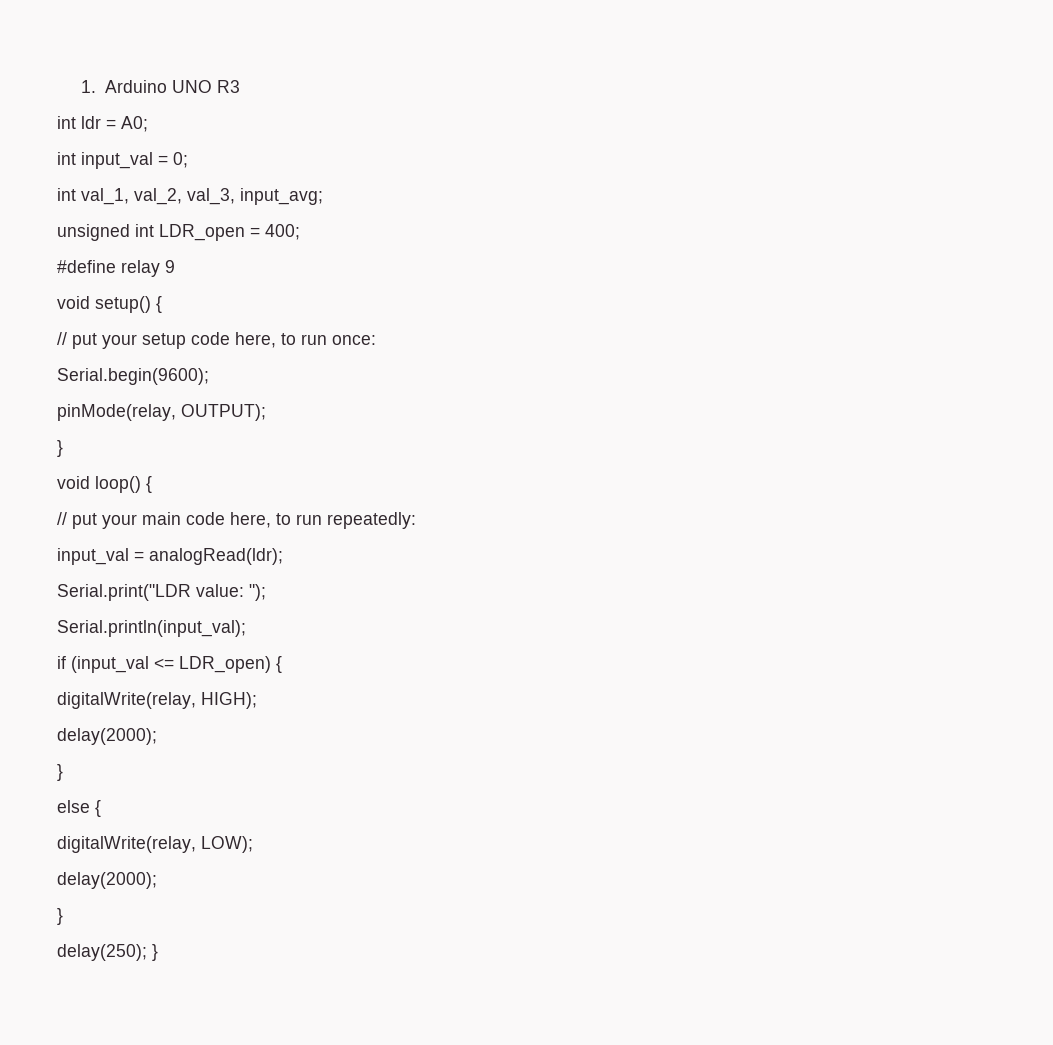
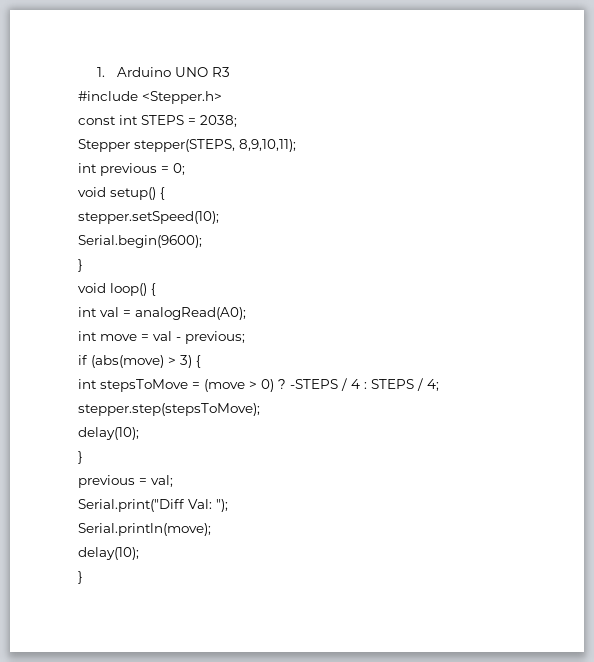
[57,116,148,132] [57,152,153,169] int ldr = A0; // int input_val -> [78,91,222,104] [78,115,237,127] [78,139,296,152] [78,163,157,176] #include <Stepper.h> // const int STEPS = 2038; // Stepper stepper(STEPS, 8,9,10,11); // int previous
[57,188,323,205] [57,224,300,241] [57,260,175,277] [57,296,162,313] [57,332,376,349] int val_1, val_2, val_3, input_avg; // unsigned int LDR_open = 400; // #define relay 9 // void setup() { // // put your setup code here, to run once: -> [78,187,165,200] [78,211,219,224] void setup() { // stepper.setSpeed(10);
[57,404,266,421] // pinMode(relay, OUTPUT); -> (202, 241) none
[57,512,416,529] [57,548,283,565] [57,584,266,601] [57,620,246,637] [57,656,282,673] [57,692,257,709] [57,728,157,745] [57,764,63,781] [57,800,101,817] [57,836,253,853] [57,872,157,889] [57,908,63,925] [57,944,158,961] // put your main code here, to run repeatedly: // input_val = analogRead(ldr); // Serial.print("LDR value: "); // Serial.println(input_val); // if (input_val <= LDR_open) { // digitalWrite(relay, HIGH); // delay(2000); // } // else { // digitalWrite(relay, LOW); // delay(2000); // } // delay(250); } -> [78,307,246,320] [78,331,245,344] [78,355,201,368] [78,378,439,392] [78,403,260,416] [78,427,139,440] [78,451,83,464] [78,475,173,488] [78,499,228,512] [78,523,211,536] [78,547,139,560] [78,571,83,584] int val = analogRead(A0); // int move = val - previous; // if (abs(move) > 3) { // int stepsToMove = (move > 0) ? -STEPS / 4 : STEPS / 4; // stepper.step(stepsToMove); // delay(10); // } // previous = val; // Serial.print("Diff Val: "); // Serial.println(move); // delay(10); // }

